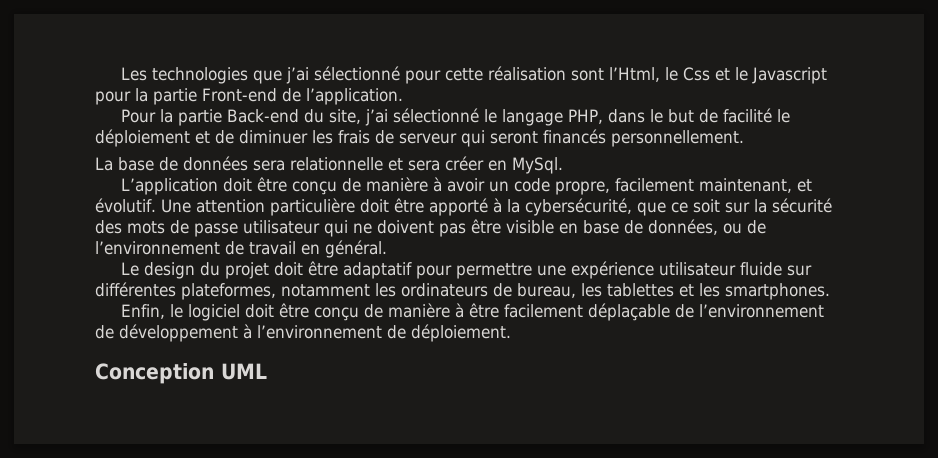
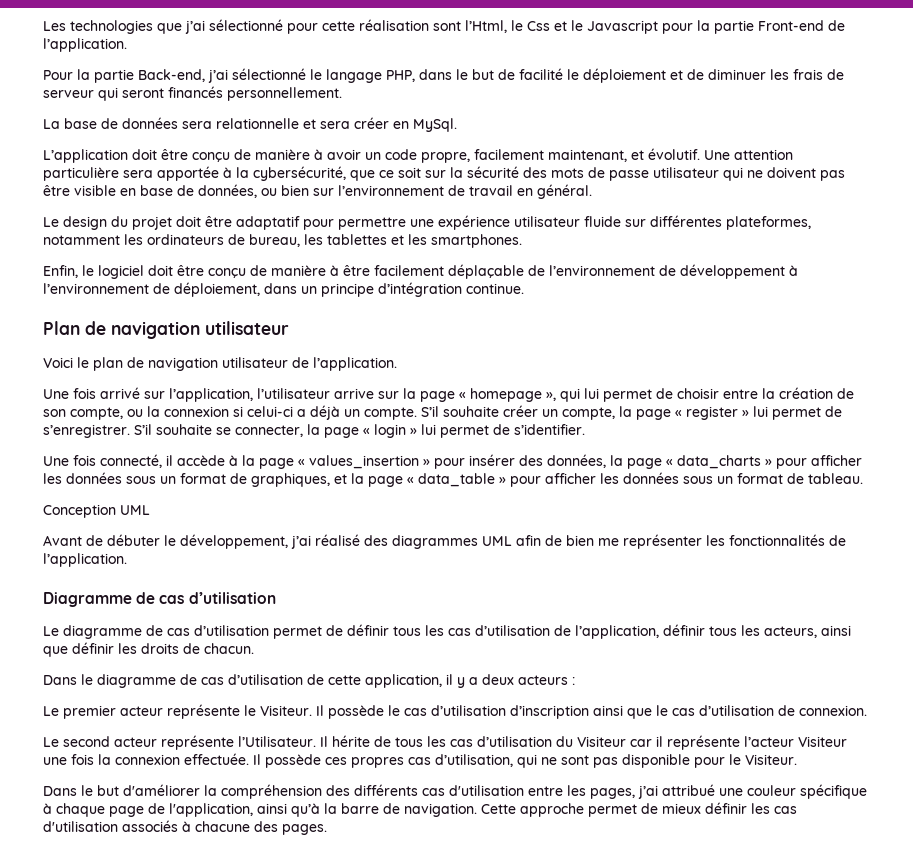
[227,109,362,124] Back-end du site, -> [138,69,205,82] Back-end,
[359,198,488,216] doit être apporté -> [123,166,219,181] sera apportée
[747,220,766,234] de -> [281,185,334,196] bien sur
[411,324,511,342] [95,363,267,384] déploiement. // Conception UML -> [174,282,524,297] [43,321,289,339] [43,357,397,371] [43,387,854,402] [43,405,842,420] [43,424,585,438] [43,454,862,469] [43,472,863,487] [43,504,150,518] [43,534,846,549] [43,553,127,567] [43,592,276,607] [43,624,851,639] [43,642,254,657] [43,674,575,688] [43,704,867,719] [43,735,847,750] [43,753,797,768] [43,784,867,799] [43,802,797,817] [43,820,327,835] déploiement, dans un principe d’intégration continue. // Plan de navigation utilisateur // Voici le plan de navigation utilisateur de l’application. // Une fois arrivé sur l’application, l’utilisateur arrive sur la page « homepage », qui lui permet de choisir entre la création de son compte, ou la connexion si celui-ci a déjà un compte. S’il souhaite créer un compte, la page « register » lui permet de s’enregistrer. S’il souhaite se connecter, la page « login » lui permet de s’identifier. // Une fois connecté, il accède à la page « values_insertion » pour insérer des données, la page « data_charts » pour afficher les données sous un format de graphiques, et la page « data_table » pour afficher les données sous un format de tableau. // Conception UML // Avant de débuter le développement, j’ai réalisé des diagrammes UML afin de bien me représenter les fonctionnalités de l’application. // Diagramme de cas d’utilisation // Le diagramme de cas d’utilisation permet de définir tous les cas d’utilisation de l’application, définir tous les acteurs, ainsi que définir les droits de chacun. // Dans le diagramme de cas d’utilisation de cette application, il y a deux acteurs : // Le premier acteur représente le Visiteur. Il possède le cas d’utilisation d’inscription ainsi que le cas d’utilisation de connexion. // Le second acteur représente l’Utilisateur. Il hérite de tous les cas d’utilisation du Visiteur car il représente l’acteur Visiteur une fois la connexion effectuée. Il possède ces propres cas d’utilisation, qui ne sont pas disponible pour le Visiteur. // Dans le but d'améliorer la compréhension des différents cas d'utilisation entre les pages, j’ai attribué une couleur spécifique à chaque page de l'application, ainsi qu’à la barre de navigation. Cette approche permet de mieux définir les cas d'utilisation associés à chacune des pages.

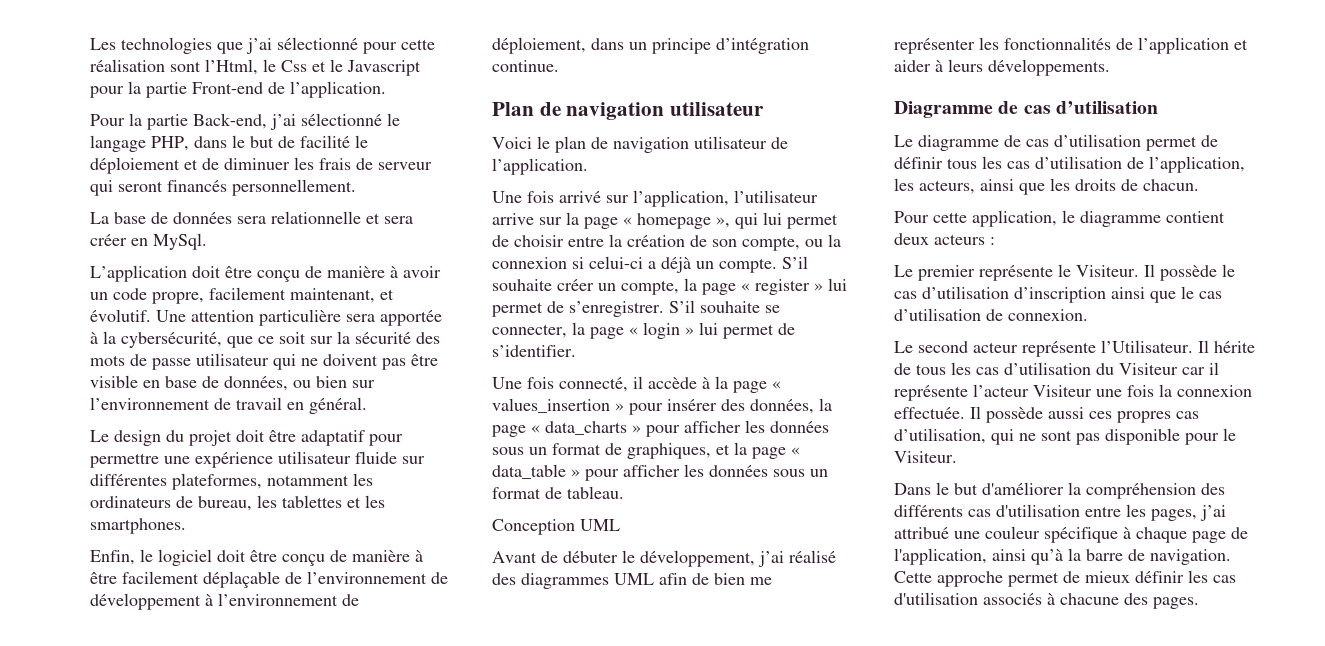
[43,553,127,567] l’application. -> [1138,37,1248,54] [894,59,1110,76] l’application et aider à leurs développements.
[663,624,737,636] définir tous -> (1245, 164) none
[72,642,114,654] définir -> (1045, 189) none
[43,674,478,688] Dans le diagramme de cas d’utilisation de cette application, il y a -> [894,210,1225,227] Pour cette application, le diagramme contient
[120,706,163,716] acteur -> (975, 273) none
(321, 761) none -> [1048,407,1084,419] aussi

